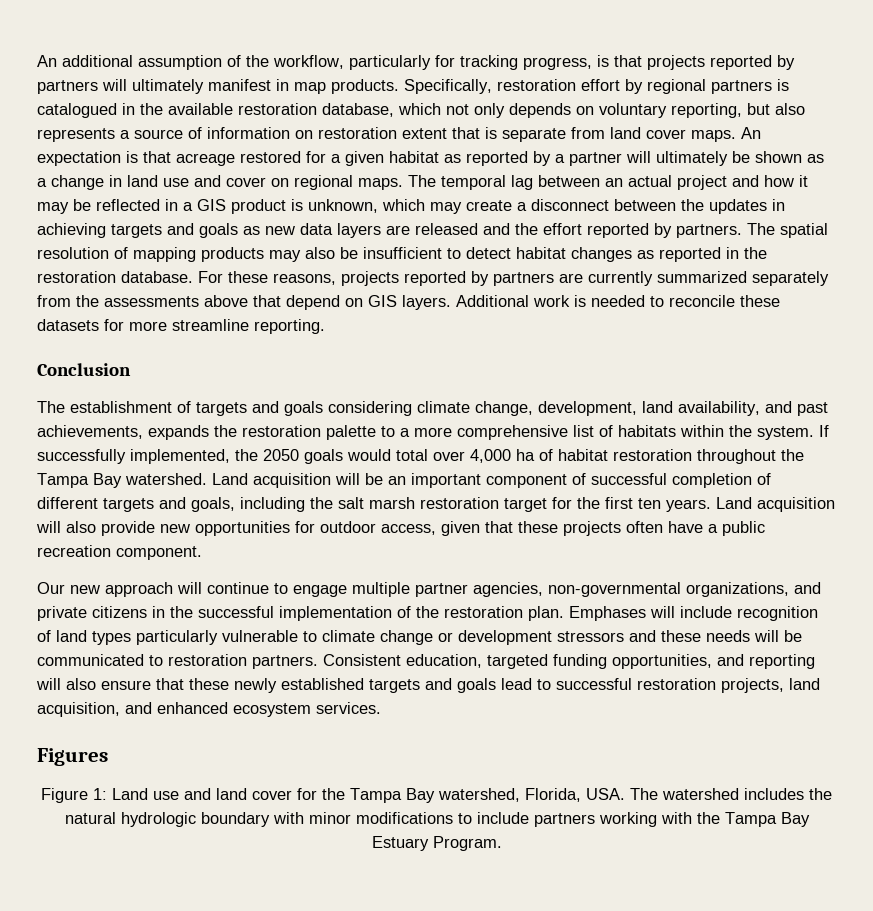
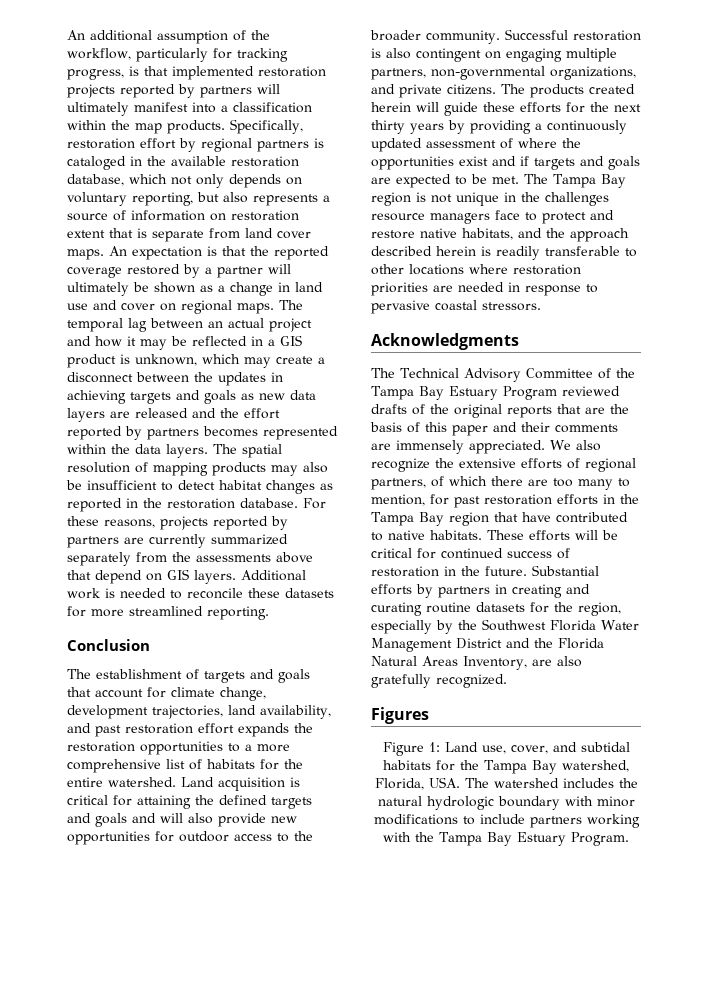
(642, 61) none -> [172,66,326,80] implemented restoration
[276,79,289,91] in -> [192,102,312,113] [67,120,130,130] into a classification within the
[37,103,117,118] catalogued -> [67,156,126,170] cataloged
[176,151,528,166] acreage restored for a given habitat as reported -> [250,246,329,260] [67,264,180,278] the reported coverage restored
[676,224,742,238] partners. -> [147,426,338,440] [67,444,208,458] partners becomes represented within the data layers.
[172,319,249,331] streamline -> [129,606,203,616] streamlined
[328,401,637,416] considering climate change, development, -> [67,687,266,701] [67,705,223,719] that account for climate change, development trajectories,
[37,425,143,439] achievements, -> [125,723,234,734] restoration effort
[326,425,376,440] palette -> [140,741,223,755] opportunities
[680,425,829,440] [37,449,804,464] [37,473,771,488] [37,497,835,512] within the system. If successfully implemented, the 2050 goals would total over 4,000 ha of habitat restoration throughout the Tampa Bay watershed. Land acquisition will be an important component of successful completion of different targets and goals, including the salt marsh restoration target for the first ten years. Land acquisition -> [260,759,303,770] [67,777,300,791] [67,795,312,809] [67,813,156,827] for the entire watershed. Land acquisition is critical for attaining the defined targets and goals and
[381,521,765,536] [37,545,202,560] [37,582,821,597] [37,606,818,621] [37,630,802,645] [37,654,815,669] [36,678,820,693] [37,702,381,717] access, given that these projects often have a public recreation component. // Our new approach will continue to engage multiple partner agencies, non-governmental organizations, and private citizens in the successful implementation of the restoration plan. Emphases will include recognition of land types particularly vulnerable to climate change or development stressors and these needs will be communicated to restoration partners. Consistent education, targeted funding opportunities, and reporting will also ensure that these newly established targets and goals lead to successful restoration projects, land acquisition, and enhanced ecosystem services. -> [234,831,313,842] [370,29,641,44] [371,48,617,62] [371,66,636,80] [371,84,635,98] [371,102,641,116] [371,120,627,134] [371,138,581,152] [371,156,640,170] [371,174,626,188] [371,192,609,206] [371,210,614,224] [371,228,629,242] [371,246,637,260] [371,264,581,275] [371,282,598,296] [371,300,541,314] [371,333,519,350] [371,368,635,382] [371,386,620,400] [371,404,629,418] [370,422,618,436] [371,440,601,454] [371,458,636,472] [371,476,630,490] [371,494,639,508] [371,512,628,526] [371,530,618,541] [371,548,570,559] [371,565,599,577] [371,584,590,598] [371,602,621,616] [371,619,639,634] [371,638,604,652] [371,656,582,670] [371,674,507,688] access to the broader community. Successful restoration is also contingent on engaging multiple partners, non-governmental organizations, and private citizens. The products created herein will guide these efforts for the next thirty years by providing a continuously updated assessment of where the opportunities exist and if targets and goals are expected to be met. The Tampa Bay region is not unique in the challenges resource managers face to protect and restore native habitats, and the approach described herein is readily transferable to other locations where restoration priorities are needed in response to pervasive coastal stressors. // Acknowledgments // The Technical Advisory Committee of the Tampa Bay Estuary Program reviewed drafts of the original reports that are the basis of this paper and their comments are immensely appreciated. We also recognize the extensive efforts of regional partners, of which there are too many to mention, for past restoration efforts in the Tampa Bay region that have contributed to native habitats. These efforts will be critical for continued success of restoration in the future. Substantial efforts by partners in creating and curating routine datasets for the region, especially by the Southwest Florida Water Management District and the Florida Natural Areas Inventory, are also gratefully recognized.
[153,788,292,800] use and land cover -> [481,742,630,754] [383,760,432,770] use, cover, and subtidal habitats

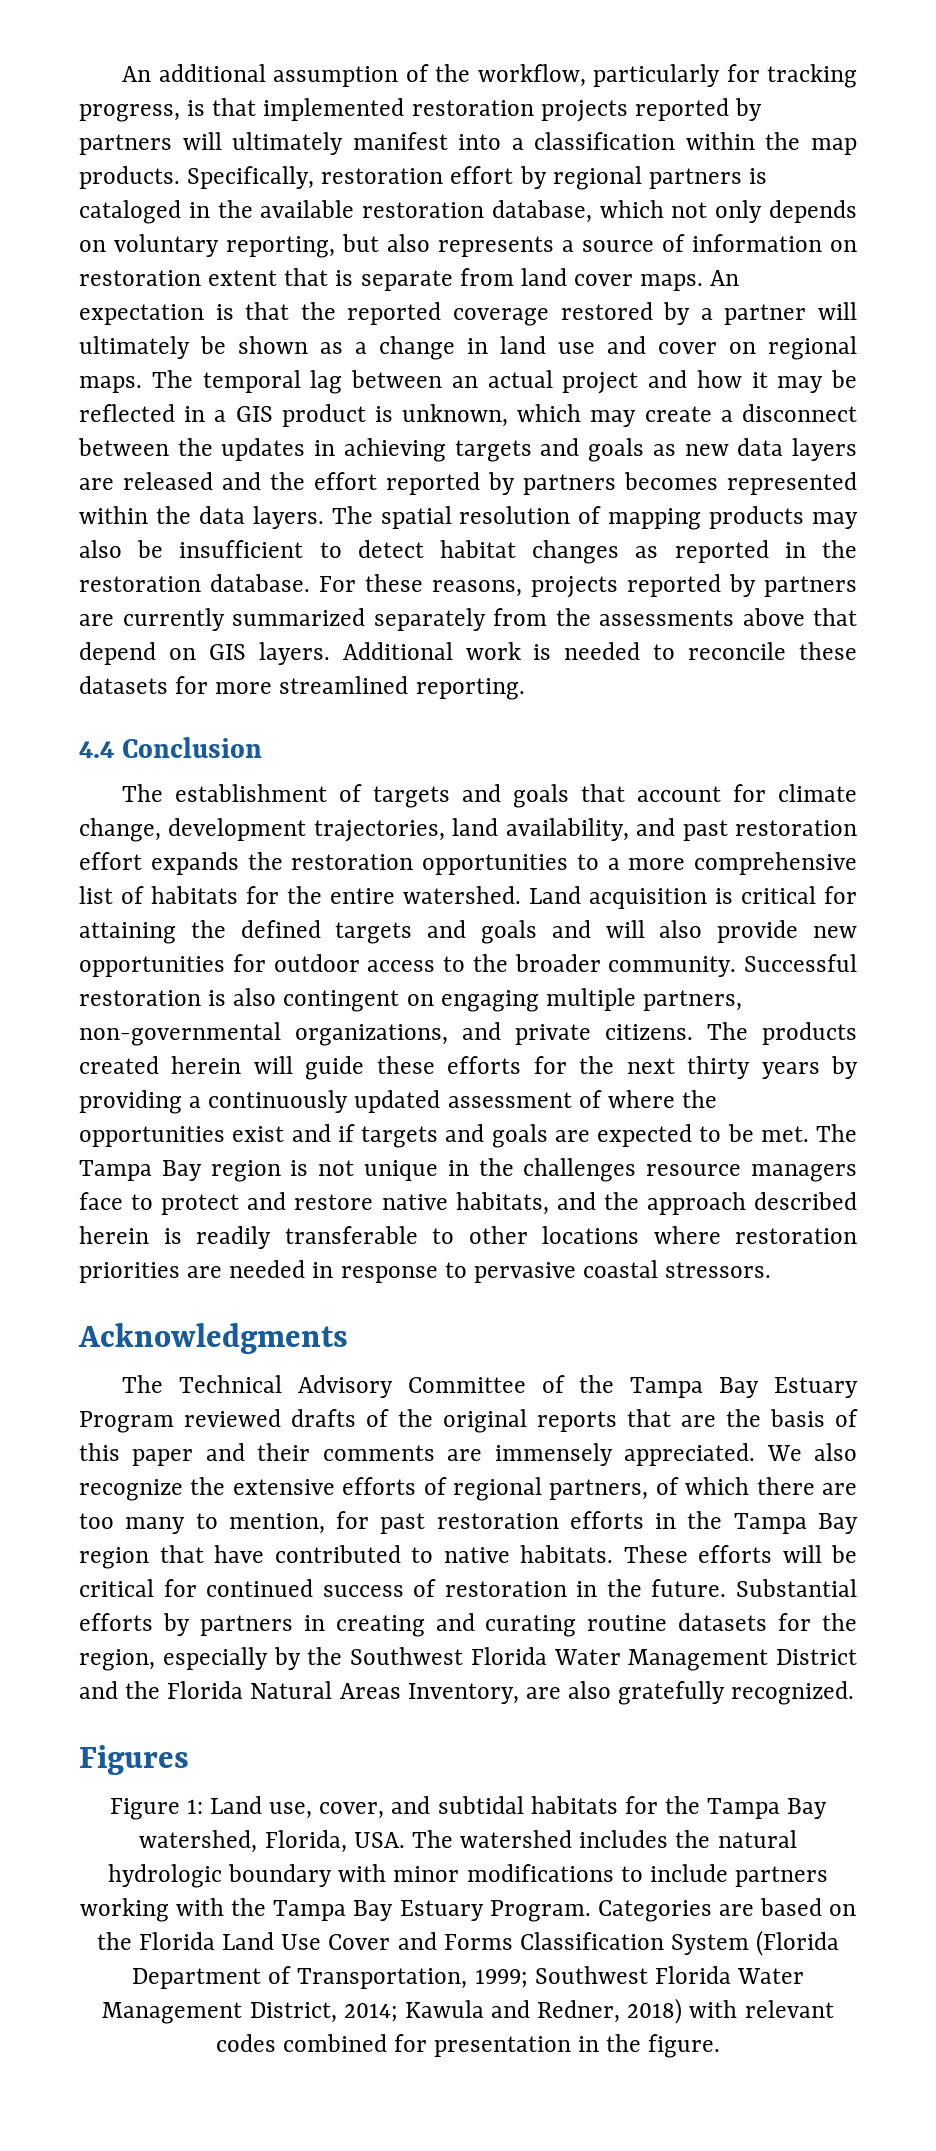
(269, 613) none -> [79,741,114,758] 4.4
(629, 839) none -> [597,1898,857,1922] [96,1930,840,1956] [132,1966,804,1989] [102,1998,834,2024] [215,2034,721,2058] Categories are based on the Florida Land Use Cover and Forms Classification System (Florida Department of Transportation, 1999; Southwest Florida Water Management District, 2014; Kawula and Redner, 2018) with relevant codes combined for presentation in the figure.

